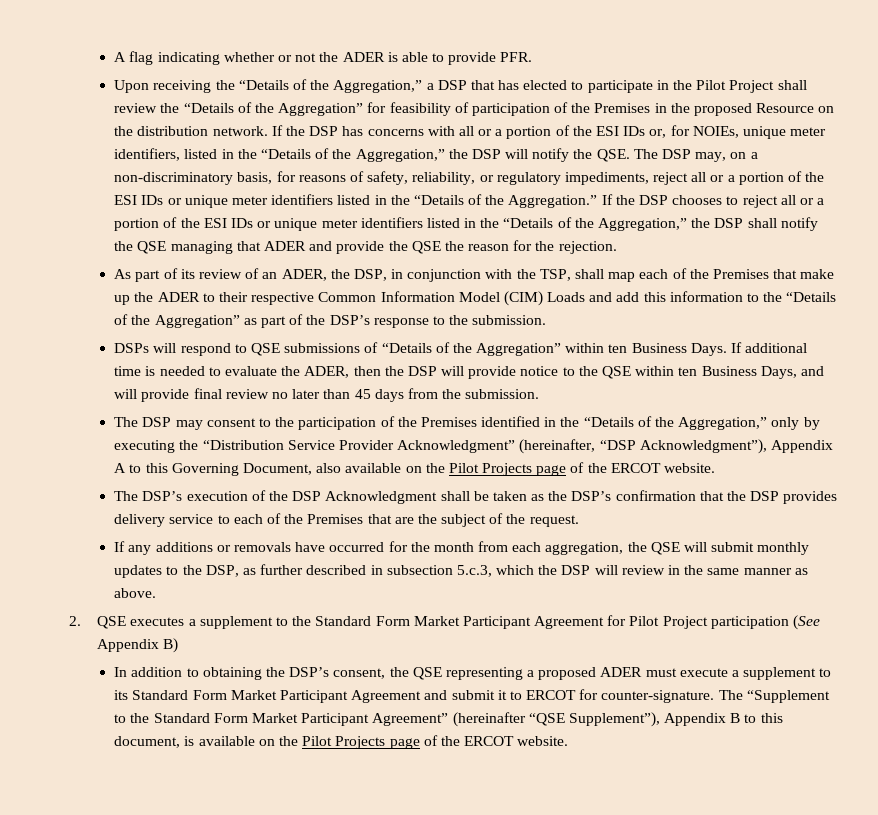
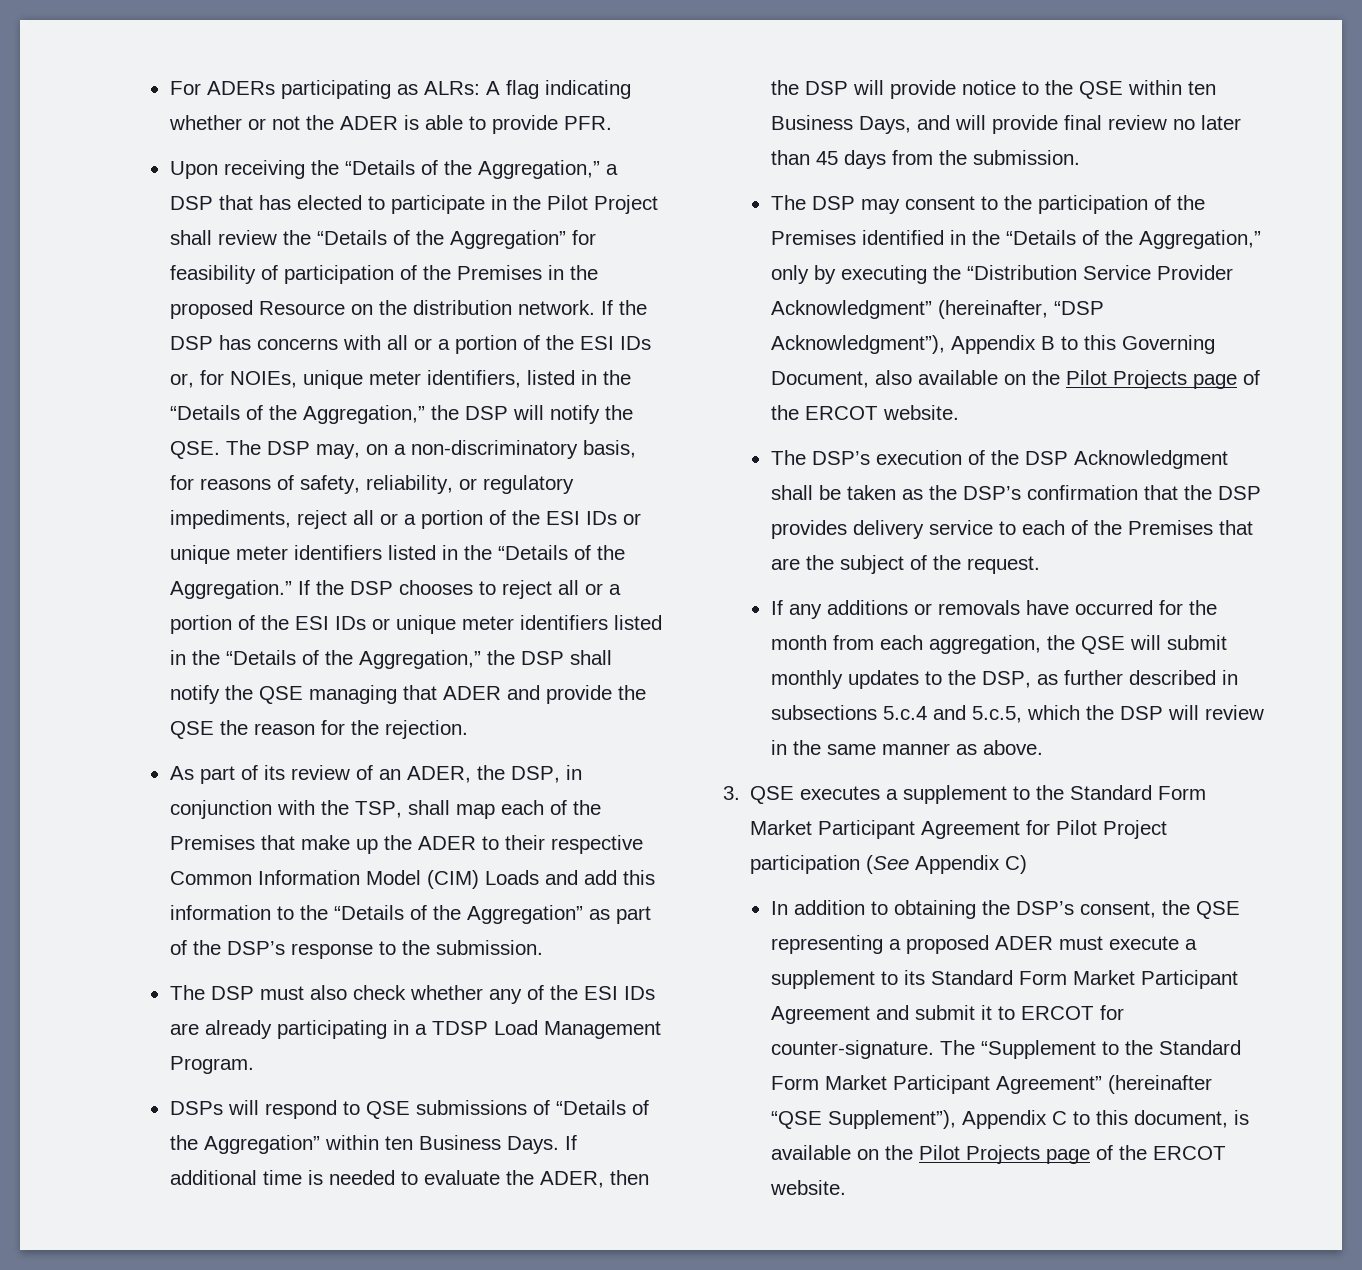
(114, 57) none -> [169,80,480,99] For ADERs participating as ALRs:
(547, 320) none -> [169,985,655,1004] [169,1020,661,1039] [169,1056,254,1074] // The DSP must also check whether any of the ESI IDs are already participating in a TDSP Load Management Program.
[114,463,127,473] A -> [1040,336,1055,350] B
[386,565,492,577] subsection 5.c.3, -> [770,705,1022,723] subsections 5.c.4 and 5.c.5,
[68,616,81,626] 2. -> [723,786,741,800] 3.
[163,638,179,653] B) -> [1005,855,1028,874] C)
[730,713,741,723] B -> [1051,1111,1067,1125] C

